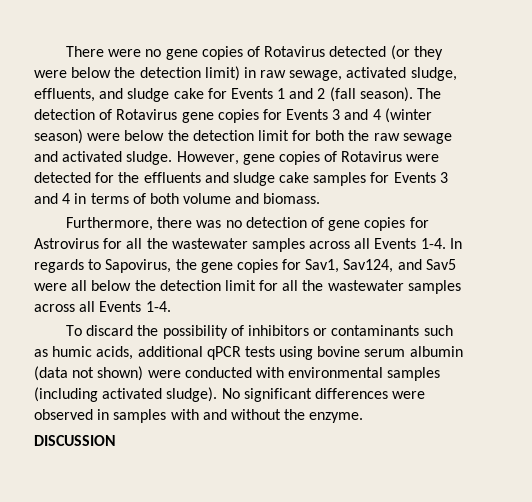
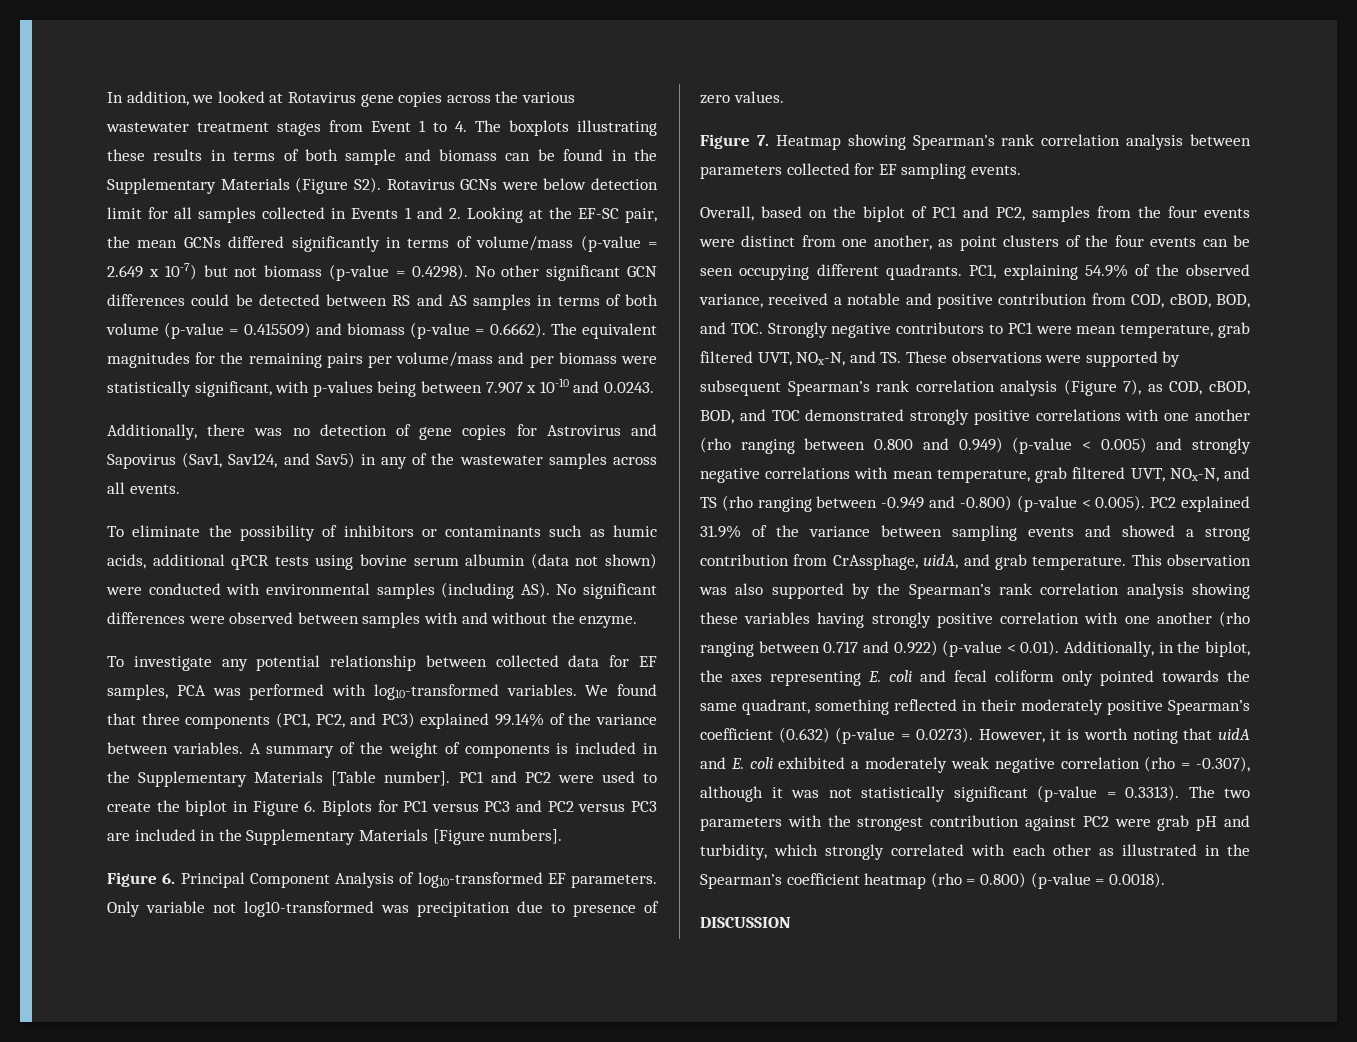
[66,45,443,60] [34,66,457,81] [34,87,442,102] [34,108,432,123] [34,129,452,144] [34,151,440,165] [34,172,448,186] [34,193,71,204] There were no gene copies of Rotavirus detected (or they were below the detection limit) in raw sewage, activated sludge, effluents, and sludge cake for Events 1 and 2 (fall season). The detection of Rotavirus gene copies for Events 3 and 4 (winter season) were below the detection limit for both the raw sewage and activated sludge. However, gene copies of Rotavirus were detected for the effluents and sludge cake samples for Events 3 and 4 -> [107,91,575,107] [106,120,657,136] [107,149,657,165] [107,177,658,194] [107,207,657,223] [107,235,657,252] [107,263,657,281] [107,294,531,310] In addition, we looked at Rotavirus gene copies across the various wastewater treatment stages from Event 1 to 4. The boxplots illustrating these results in terms of both sample and biomass can be found in the Supplementary Materials (Figure S2). Rotavirus GCNs were below detection limit for all samples collected in Events 1 and 2. Looking at the EF-SC pair, the mean GCNs differed significantly in terms of volume/mass (p-value = 2.649 x 10-7) but not biomass (p-value = 0.4298). No other significant GCN differences could be detected between RS and AS samples
[235,193,321,204] [66,217,154,231] and biomass. // Furthermore, -> [164,322,657,339] [107,352,657,368] [107,378,654,397] [107,424,197,440] (p-value = 0.415509) and biomass (p-value = 0.6662). The equivalent magnitudes for the remaining pairs per volume/mass and per biomass were statistically significant, with p-values being between 7.907 x 10-10 and 0.0243. // Additionally,
[103,238,462,252] [34,259,456,273] [34,280,461,294] [34,301,171,312] [66,325,134,336] for all the wastewater samples across all Events 1-4. In regards to Sapovirus, the gene copies for Sav1, Sav124, and Sav5 were all below the detection limit for all the wastewater samples across all Events 1-4. // To discard -> [631,424,657,436] [107,452,657,469] [107,482,180,494] [107,525,201,537] and Sapovirus (Sav1, Sav124, and Sav5) in any of the wastewater samples across all events. // To eliminate
[102,387,218,402] activated sludge). -> [520,582,550,598] AS).
[97,409,110,420] in -> [297,612,359,624] between
(364, 417) none -> [107,655,657,671] [107,684,657,700] [107,712,657,729] [107,742,658,758] [107,771,658,787] [107,800,658,816] [107,829,563,845] [107,872,657,888] [107,901,659,917] [700,91,784,104] [700,134,1251,150] [700,163,1021,179] [700,206,1250,222] [699,235,1250,251] [700,264,1250,280] [699,293,1250,309] [700,322,1250,338] [700,351,1181,367] [700,379,1250,396] [700,409,1250,425] [700,437,1251,454] [700,467,1250,483] [700,495,1250,512] [700,525,1250,541] [700,554,1251,570] [699,583,1250,599] [700,611,1250,628] [700,640,1250,657] [700,670,1250,686] [700,699,1250,715] [700,727,1250,744] [700,756,1250,773] [700,785,1250,802] [700,815,1250,831] [700,844,1250,860] [700,872,1165,889] // To investigate any potential relationship between collected data for EF samples, PCA was performed with log10-transformed variables. We found that three components (PC1, PC2, and PC3) explained 99.14% of the variance between variables. A summary of the weight of components is included in the Supplementary Materials [Table number]. PC1 and PC2 were used to create the biplot in Figure 6. Biplots for PC1 versus PC3 and PC2 versus PC3 are included in the Supplementary Materials [Figure numbers]. // Figure 6. Principal Component Analysis of log10-transformed EF parameters. Only variable not log10-transformed was precipitation due to presence of zero values. // Figure 7. Heatmap showing Spearman’s rank correlation analysis between parameters collected for EF sampling events. // Overall, based on the biplot of PC1 and PC2, samples from the four events were distinct from one another, as point clusters of the four events can be seen occupying different quadrants. PC1, explaining 54.9% of the observed variance, received a notable and positive contribution from COD, cBOD, BOD, and TOC. Strongly negative contributors to PC1 were mean temperature, grab filtered UVT, NOx-N, and TS. These observations were supported by subsequent Spearman’s rank correlation analysis (Figure 7), as COD, cBOD, BOD, and TOC demonstrated strongly positive correlations with one another (rho ranging between 0.800 and 0.949) (p-value < 0.005) and strongly negative correlations with mean temperature, grab filtered UVT, NOx-N, and TS (rho ranging between -0.949 and -0.800) (p-value < 0.005). PC2 explained 31.9% of the variance between sampling events and showed a strong contribution from CrAssphage, uidA, and grab temperature. This observation was also supported by the Spearman’s rank correlation analysis showing these variables having strongly positive correlation with one another (rho ranging between 0.717 and 0.922) (p-value < 0.01). Additionally, in the biplot, the axes representing E. coli and fecal coliform only pointed towards the same quadrant, something reflected in their moderately positive Spearman’s coefficient (0.632) (p-value = 0.0273). However, it is worth noting that uidA and E. coli exhibited a moderately weak negative correlation (rho = -0.307), although it was not statistically significant (p-value = 0.3313). The two parameters with the strongest contribution against PC2 were grab pH and turbidity, which strongly correlated with each other as illustrated in the Spearman’s coefficient heatmap (rho = 0.800) (p-value = 0.0018).

